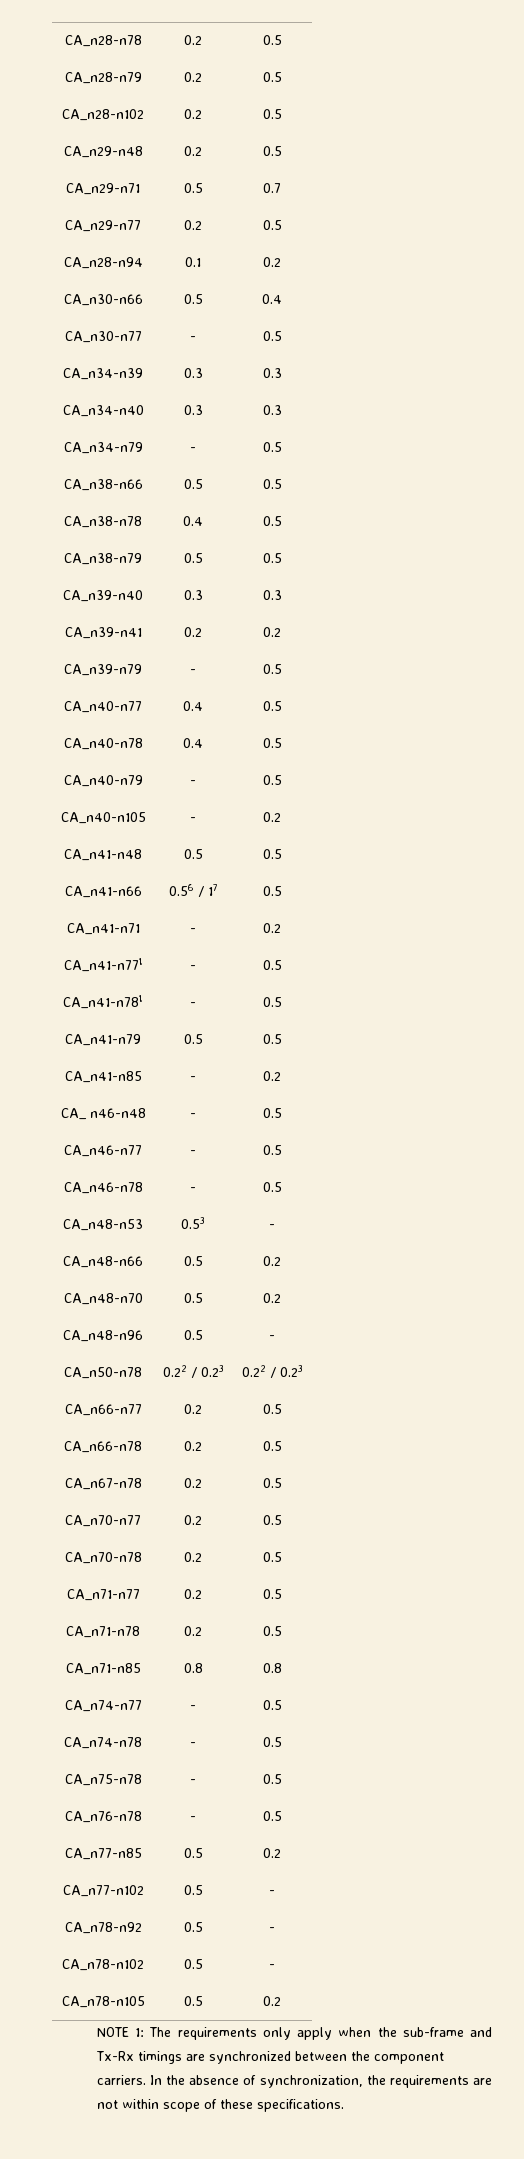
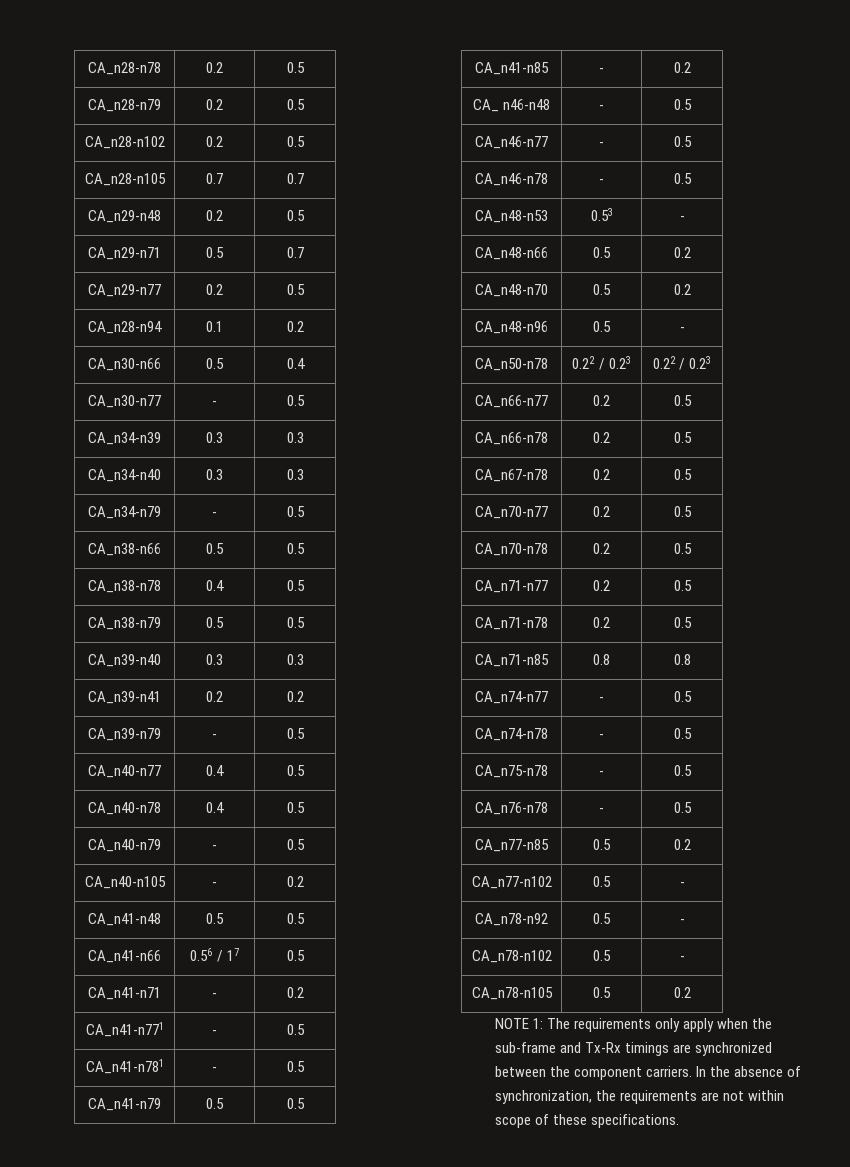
(282, 114) none -> [84,173,166,186] [206,173,223,184] [286,173,304,184] // CA_n28-n105 | 0.7 | 0.7

